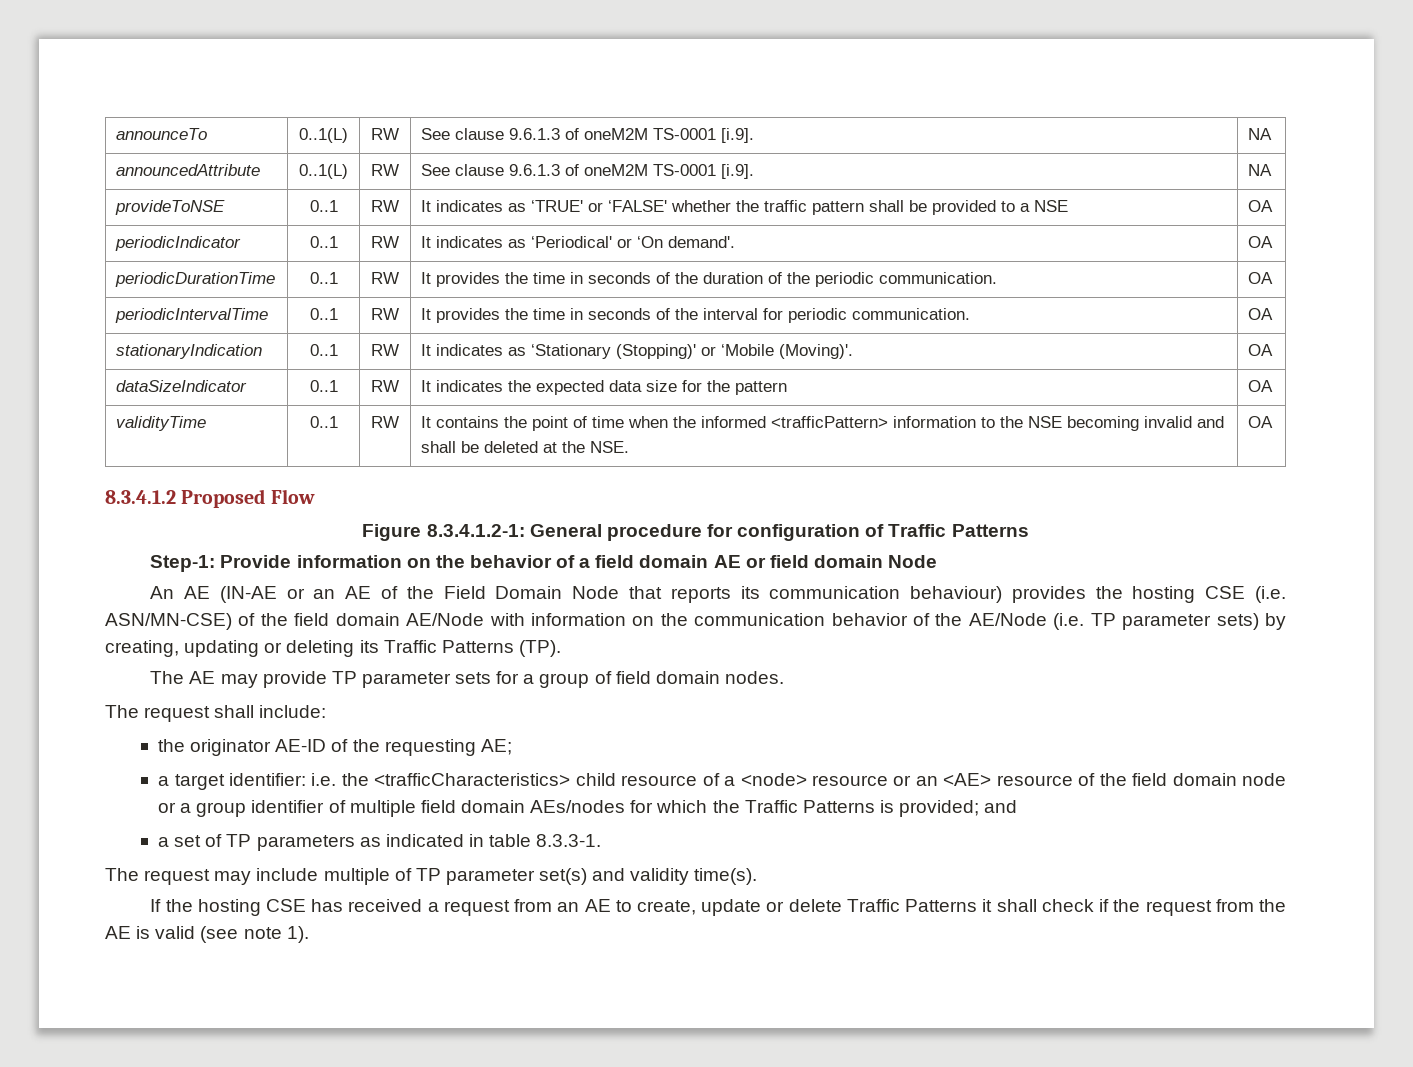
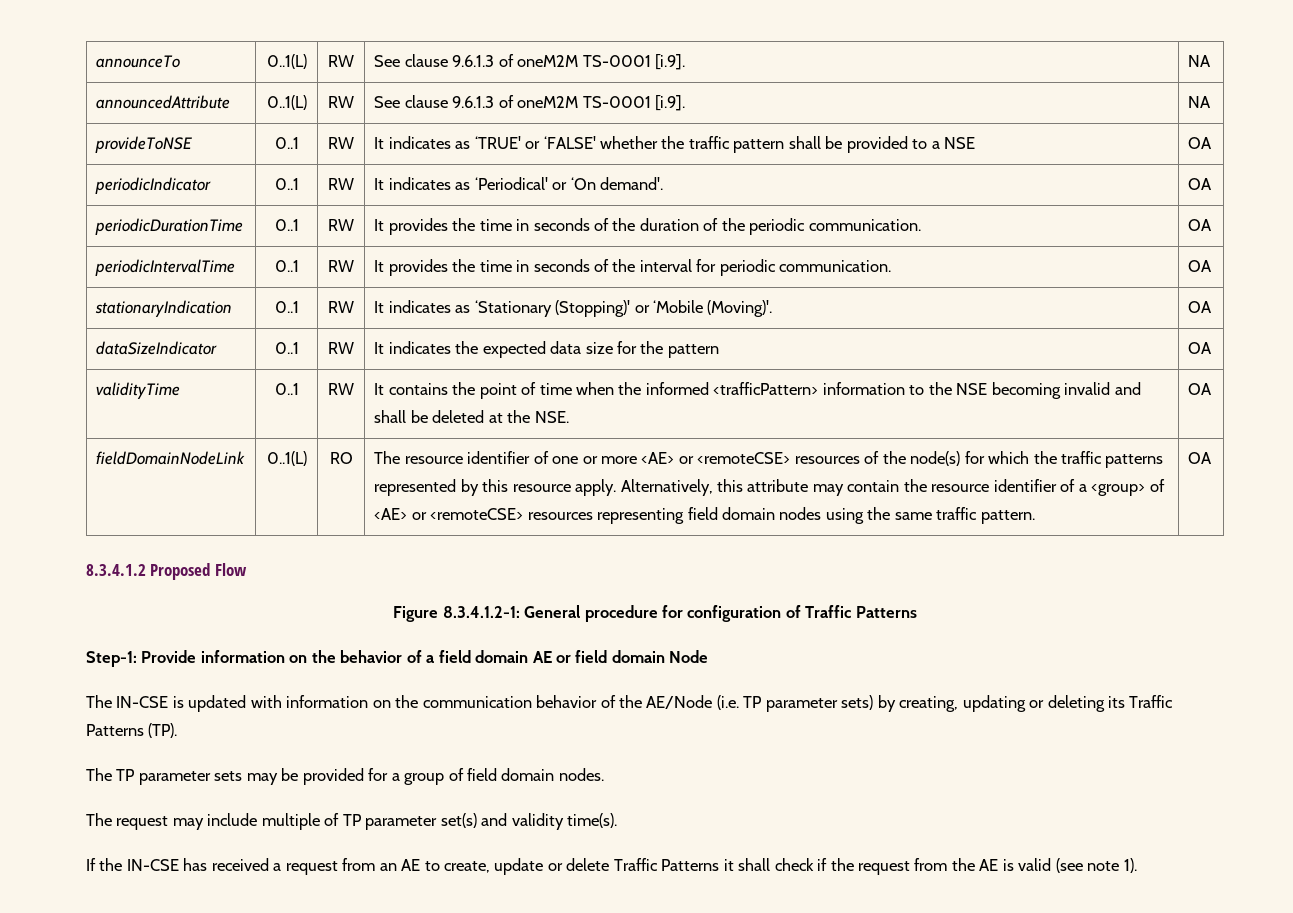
(1274, 422) none -> [96,451,246,465] [266,451,307,466] [329,452,353,464] [374,451,1164,468] [374,479,1165,496] [374,507,1035,524] [1188,452,1213,464] // fieldDomainNodeLink | 0..1(L) | RO | The resource identifier of one or more <AE> or <remoteCSE> resources of the node(s) for which the traffic patterns represented by this resource apply. Alternatively, this attribute may contain the resource identifier of a <group> of <AE> or <remoteCSE> resources representing field domain nodes using the same traffic pattern. | OA
[150,586,1287,603] [105,613,485,630] An AE (IN-AE or an AE of the Field Domain Node that reports its communication behaviour) provides the hosting CSE (i.e. ASN/MN-CSE) of the field domain AE/Node -> [86,695,247,712] The IN-CSE is updated
[189,671,492,688] AE may provide TP parameter sets -> [116,768,364,785] TP parameter sets may be provided
[105,705,327,722] [158,739,512,756] [158,773,1287,790] [158,800,1018,817] [158,834,602,851] // The request shall include: // the originator AE-ID of the requesting AE; // a target identifier: i.e. the <trafficCharacteristics> child resource of a <node> resource or an <AE> resource of the field domain node or a group identifier of multiple field domain AEs/nodes for which the Traffic Patterns is provided; and // a set of TP parameters as indicated in table 8.3.3-1. -> (604, 774) none
[197,899,306,916] hosting CSE -> [126,859,179,871] IN-CSE

